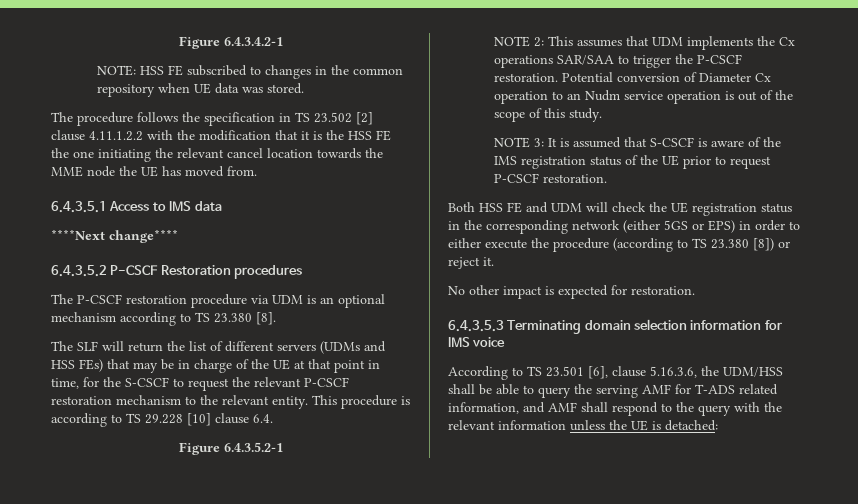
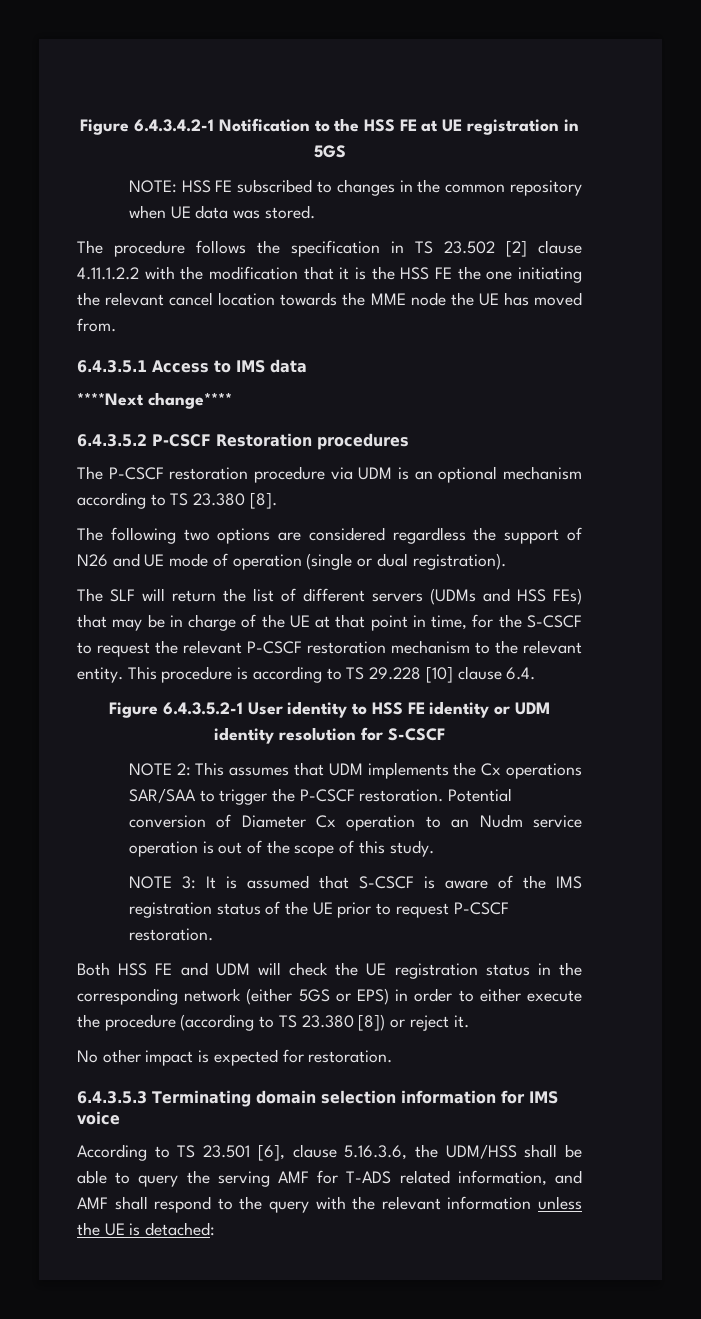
(283, 41) none -> [218,118,579,135] [313,145,346,158] Notification to the HSS FE at UE registration in 5GS
(276, 318) none -> [77,527,582,544] [77,553,506,570] // The following two options are considered regardless the support of N26 and UE mode of operation (single or dual registration).
(283, 447) none -> [247,701,550,718] [214,727,445,744] User identity to HSS FE identity or UDM identity resolution for S-CSCF

